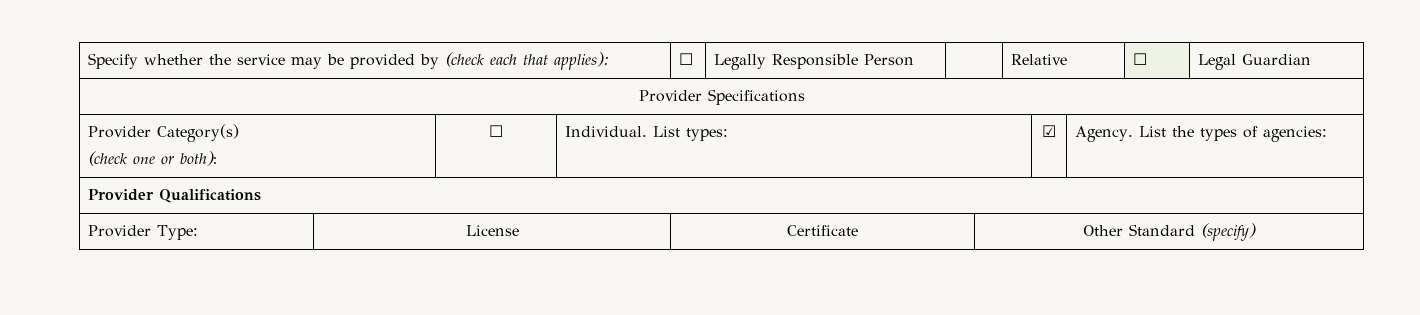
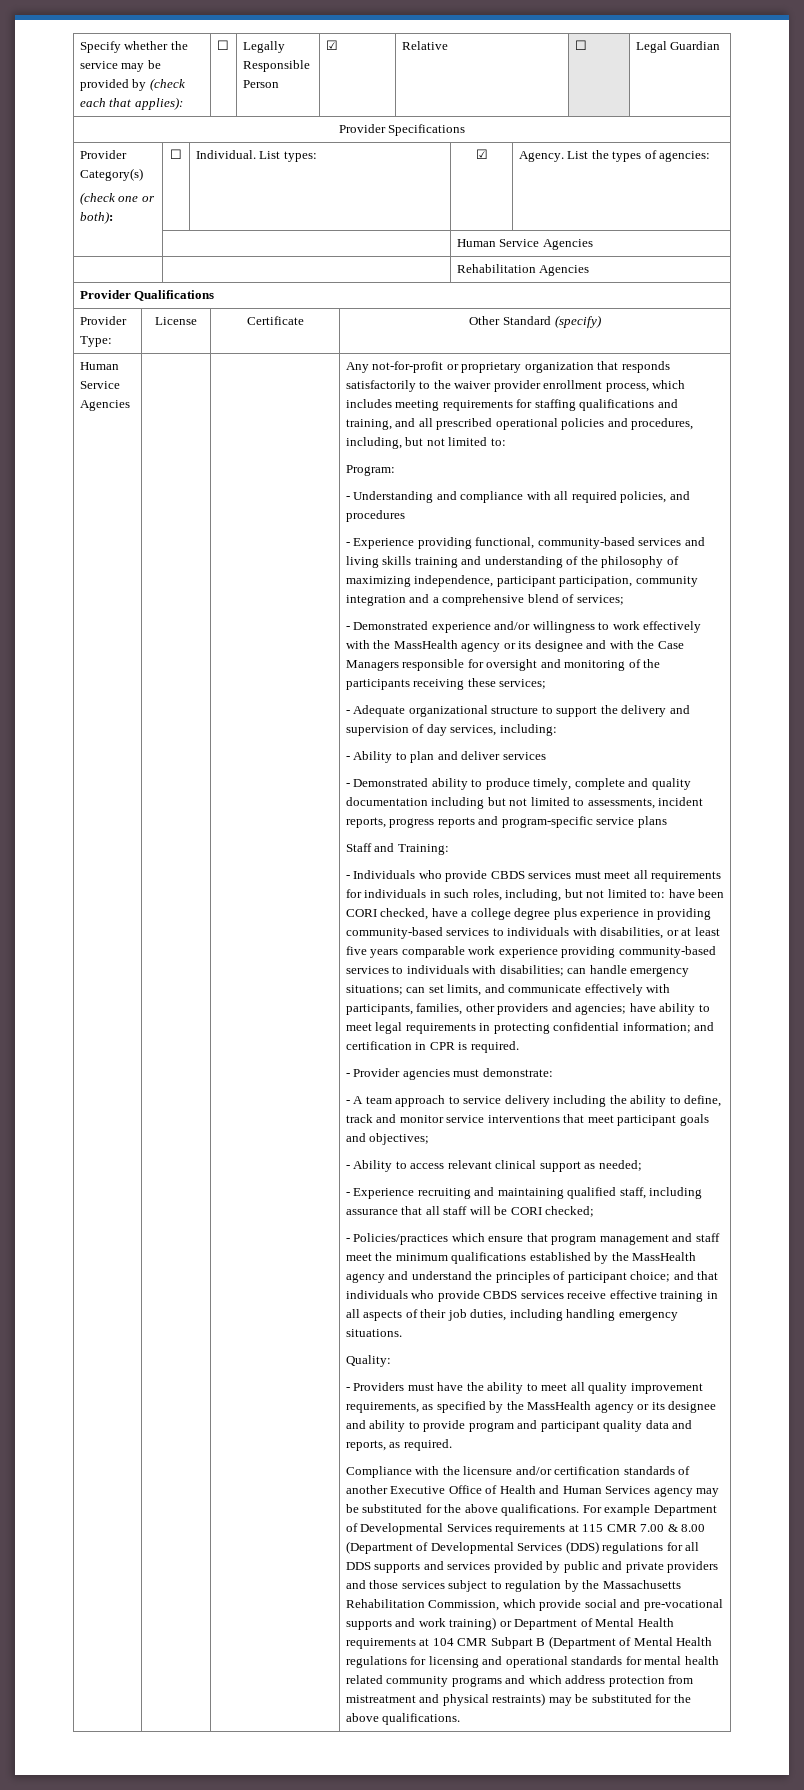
(914, 60) none -> [325,40,338,50] ☑
(1327, 134) none -> [456,239,593,250] [456,264,590,276] // | | Human Service Agencies // | | Rehabilitation Agencies
(1256, 232) none -> [79,362,119,370] [79,381,120,389] [79,400,130,411] [345,361,670,373] [345,380,686,392] [345,399,678,411] [345,418,694,430] [345,437,506,449] [345,465,395,476] [345,491,690,503] [345,510,405,522] [345,537,705,549] [345,556,679,568] [345,575,698,587] [345,594,624,606] [345,621,702,633] [345,640,684,652] [345,659,661,671] [345,678,547,690] [345,705,690,717] [345,724,557,736] [345,751,546,763] [345,778,691,790] [345,797,704,809] [345,816,667,828] [345,843,449,855] [345,870,722,882] [345,889,725,901] [345,908,712,920] [345,927,720,939] [345,946,716,958] [345,965,690,977] [345,984,671,996] [345,1003,710,1015] [345,1022,715,1034] [345,1041,519,1053] [345,1068,553,1080] [345,1095,722,1107] [345,1114,709,1126] [345,1133,430,1145] [345,1160,642,1172] [345,1187,703,1199] [345,1206,595,1217] [345,1233,720,1245] [345,1252,697,1264] [345,1271,719,1283] [345,1290,718,1302] [345,1309,678,1321] [345,1329,402,1337] [345,1355,391,1367] [345,1382,703,1394] [345,1401,717,1413] [345,1420,693,1432] [345,1439,452,1451] [345,1466,691,1478] [345,1485,720,1497] [345,1504,717,1516] [345,1523,706,1535] [345,1541,700,1554] [345,1561,719,1573] [345,1580,681,1592] [345,1599,723,1611] [345,1617,674,1630] [345,1636,713,1649] [345,1656,719,1668] [345,1675,694,1687] [345,1693,691,1706] [345,1713,461,1725] // Human Service Agencies | | | Any not-for-profit or proprietary organization that responds satisfactorily to the waiver provider enrollment process, which includes meeting requirements for staffing qualifications and training, and all prescribed operational policies and procedures, including, but not limited to: // Program: // - Understanding and compliance with all required policies, and procedures // - Experience providing functional, community-based services and living skills training and understanding of the philosophy of maximizing independence, participant participation, community integration and a comprehensive blend of services; // - Demonstrated experience and/or willingness to work effectively with the MassHealth agency or its designee and with the Case Managers responsible for oversight and monitoring of the participants receiving these services; // - Adequate organizational structure to support the delivery and supervision of day services, including: // - Ability to plan and deliver services // - Demonstrated ability to produce timely, complete and quality documentation including but not limited to assessments, incident reports, progress reports and program-specific service plans // Staff and Training: // - Individuals who provide CBDS services must meet all requirements for individuals in such roles, including, but not limited to: have been CORI checked, have a college degree plus experience in providing community-based services to individuals with disabilities, or at least five years comparable work experience providing community-based services to individuals with disabilities; can handle emergency situations; can set limits, and communicate effectively with participants, families, other providers and agencies; have ability to meet legal requirements in protecting confidential information; and certification in CPR is required. // - Provider agencies must demonstrate: // - A team approach to service delivery including the ability to define, track and monitor service interventions that meet participant goals and objectives; // - Ability to access relevant clinical support as needed; // - Experience recruiting and maintaining qualified staff, including assurance that all staff will be CORI checked; // - Policies/practices which ensure that program management and staff meet the minimum qualifications established by the MassHealth agency and understand the principles of participant choice; and that individuals who provide CBDS services receive effective training in all aspects of their job duties, including handling emergency situations. // Quality: // - Providers must have the ability to meet all quality improvement requirements, as specified by the MassHealth agency or its designee and ability to provide program and participant quality data and reports, as required. // Compliance with the licensure and/or certification standards of another Executive Office of Health and Human Services agency may be substituted for the above qualifications. For example Department of Developmental Services requirements at 115 CMR 7.00 & 8.00 (Department of Developmental Services (DDS) regulations for all DDS supports and services provided by public and private providers and those services subject to regulation by the Massachusetts Rehabilitation Commission, which provide social and pre-vocational supports and work training) or Department of Mental Health requirements at 104 CMR Subpart B (Department of Mental Health regulations for licensing and operational standards for mental health related community programs and which address protection from mistreatment and physical restraints) may be substituted for the above qualifications.

